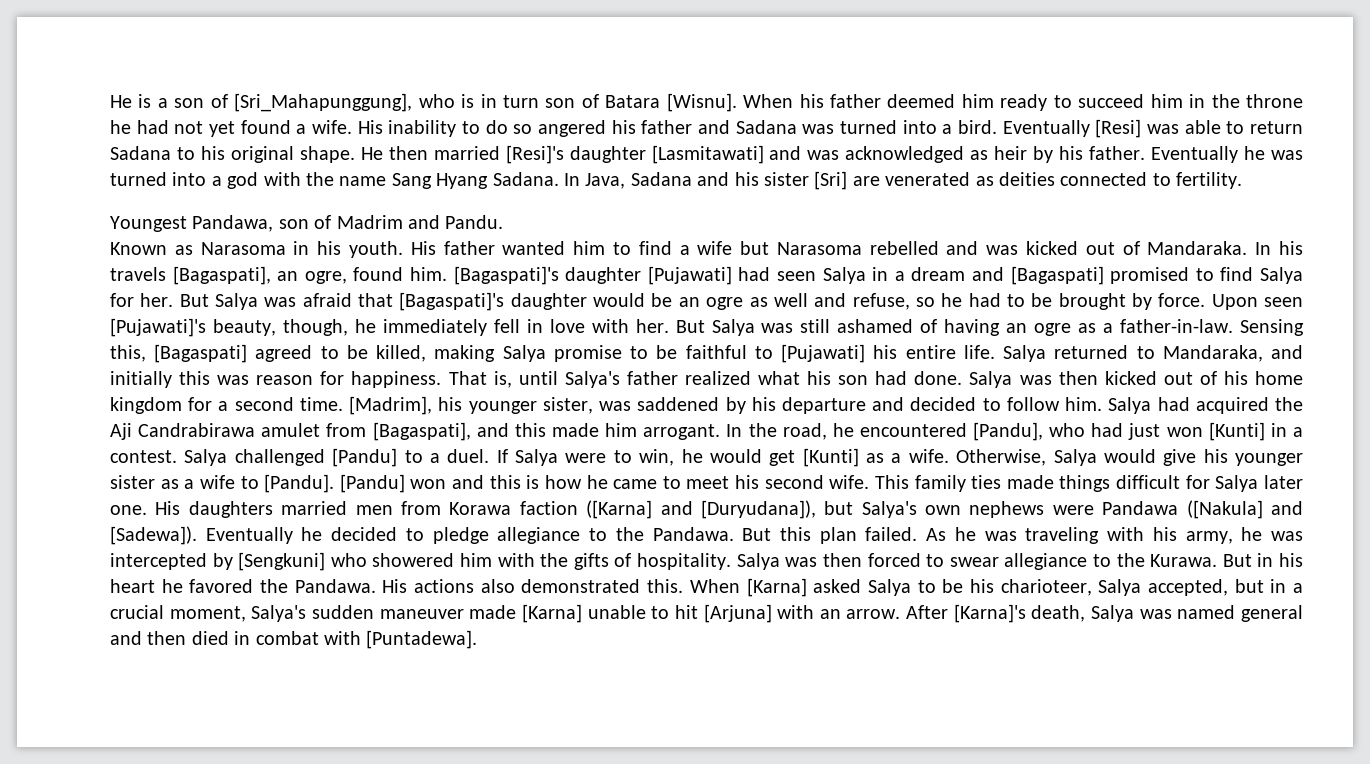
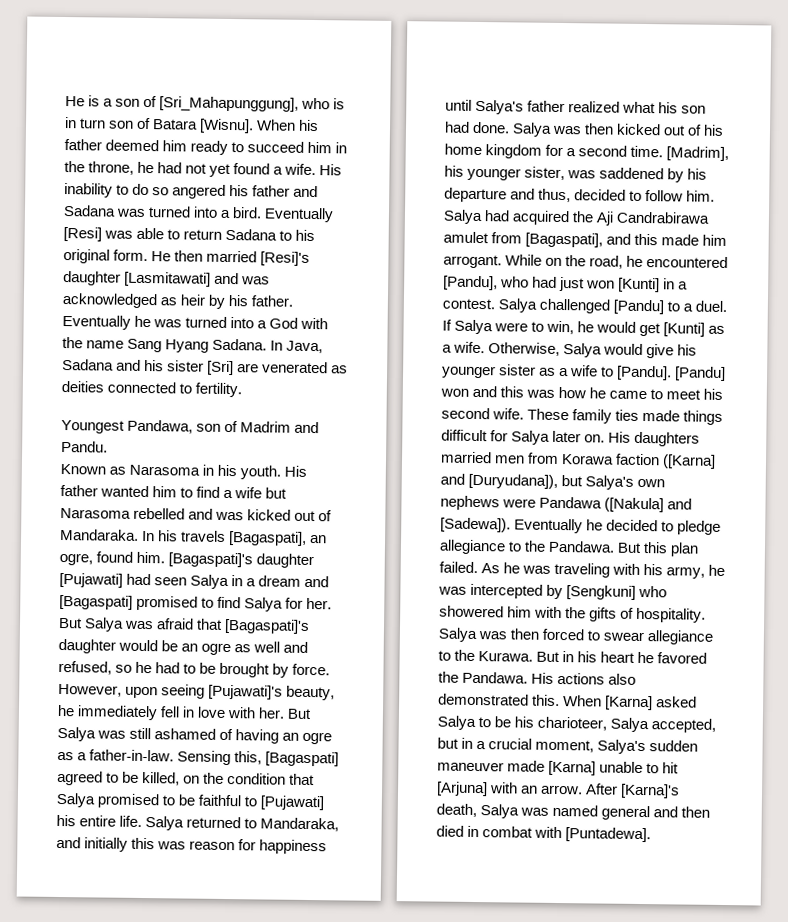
[1246,94,1304,108] throne -> [88,161,135,175] throne,
[299,146,355,163] shape. -> [113,249,149,262] form.
[227,172,259,189] god -> [269,317,299,329] God
[852,293,910,310] refuse, -> [58,660,112,675] refused,
[1211,294,1303,310] Upon seen -> [58,683,206,699] However, upon seeing
[282,319,348,336] though, -> (336, 693) none
[434,345,622,362] making Salya promise -> [183,772,316,786] [56,792,160,809] on the condition that Salya promised
[351,371,512,388] happiness. That is, -> [259,839,328,855] happiness
(905, 404) none -> [538,188,572,203] thus,
[726,424,743,437] In -> [505,254,563,267] While on
[526,475,540,489] is -> [526,389,556,398] was
[874,475,909,489] This -> [527,408,570,421] These
[110,505,147,515] one. -> [584,434,606,443] on.

